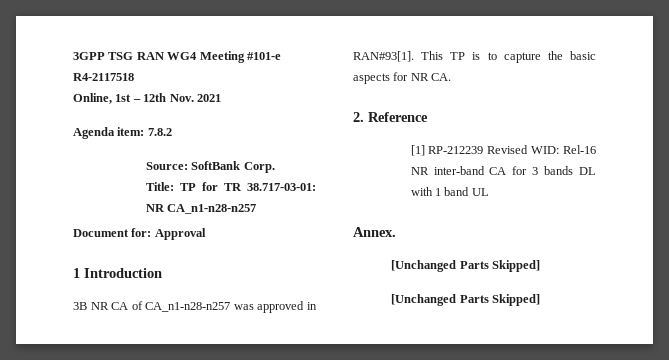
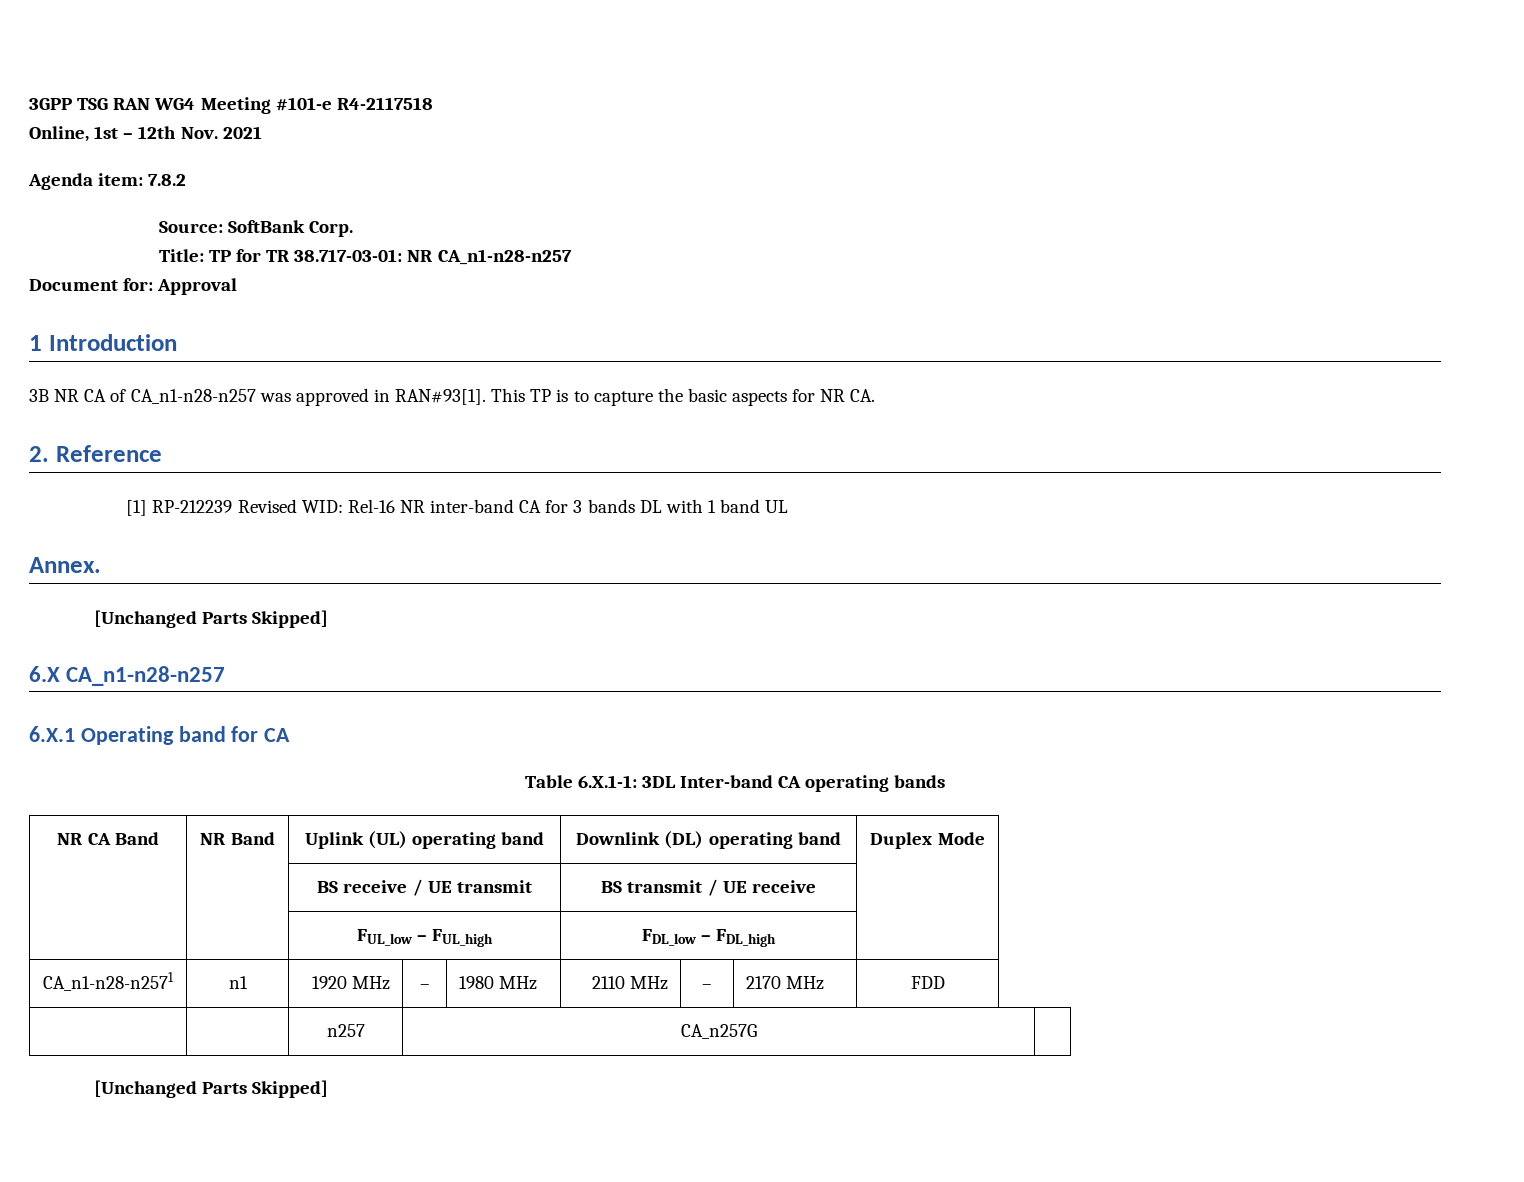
(541, 266) none -> [29,666,226,686] [29,726,291,745] [524,775,946,792] [57,832,159,845] [200,832,275,845] [304,831,545,849] [576,831,841,849] [870,832,985,849] [317,879,532,896] [601,879,816,896] [356,929,494,947] [641,929,777,947] [43,972,174,991] [228,976,248,989] [311,976,390,990] [419,984,430,989] [459,976,538,990] [591,976,668,990] [702,984,712,989] [746,976,825,990] [910,976,945,989] [326,1024,365,1037] [680,1024,757,1039] // 6.X CA_n1-n28-n257 // 6.X.1 Operating band for CA // Table 6.X.1-1: 3DL Inter-band CA operating bands // NR CA Band | NR Band | Uplink (UL) operating band | Downlink (DL) operating band | Duplex Mode // | | BS receive / UE transmit | BS transmit / UE receive | // | | FUL_low – FUL_high | FDL_low – FDL_high | // CA_n1-n28-n2571 | n1 | 1920 MHz | – | 1980 MHz | 2110 MHz | – | 2170 MHz | FDD // | | n257 | CA_n257G |

